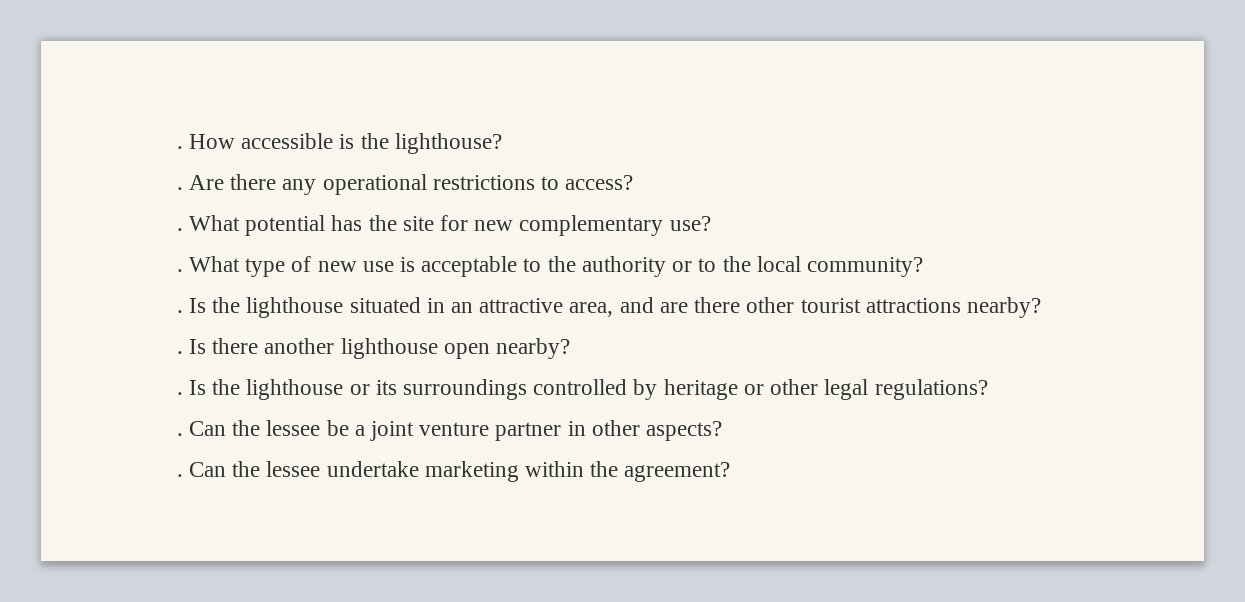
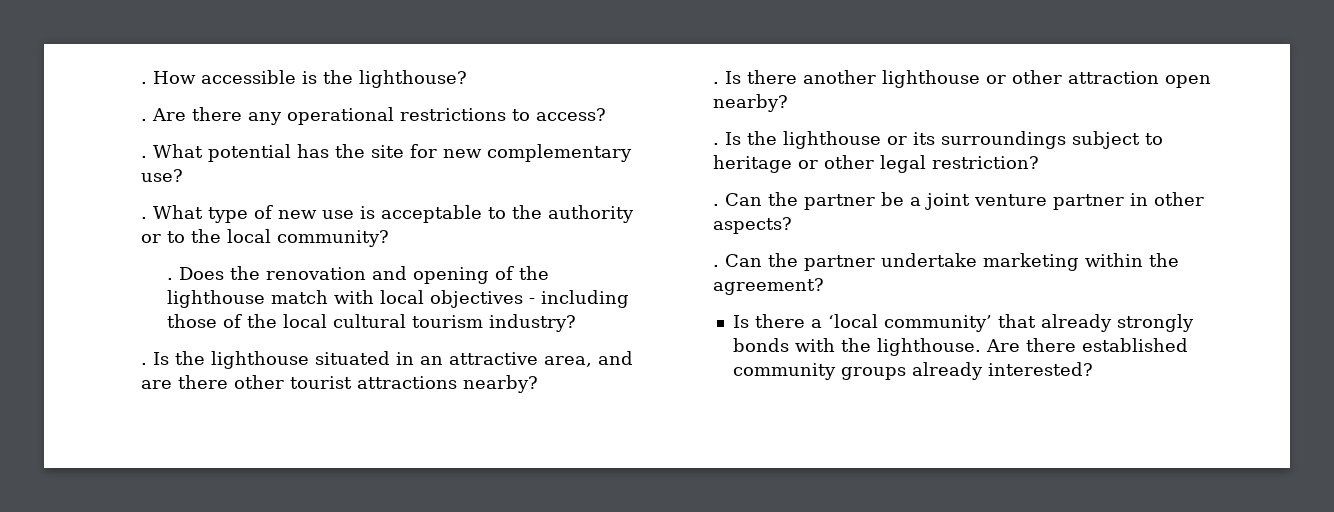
(923, 267) none -> [167,266,550,284] [167,290,630,308] [167,314,577,332] // . Does the renovation and opening of the lighthouse match with local objectives - including those of the local cultural tourism industry?
(438, 348) none -> [986,70,1160,84] or other attraction
[533,379,658,400] controlled by -> [1072,131,1164,149] subject to
[874,379,988,400] [176,420,321,436] regulations? // . Can the lessee -> [932,156,1040,169] [713,192,876,210] restriction? // . Can the partner
[266,461,321,477] lessee -> [804,255,876,271] partner
(731, 472) none -> [733,314,1195,332] [733,338,1189,356] [733,362,1094,380] // Is there a ‘local community’ that already strongly bonds with the lighthouse. Are there established community groups already interested?

